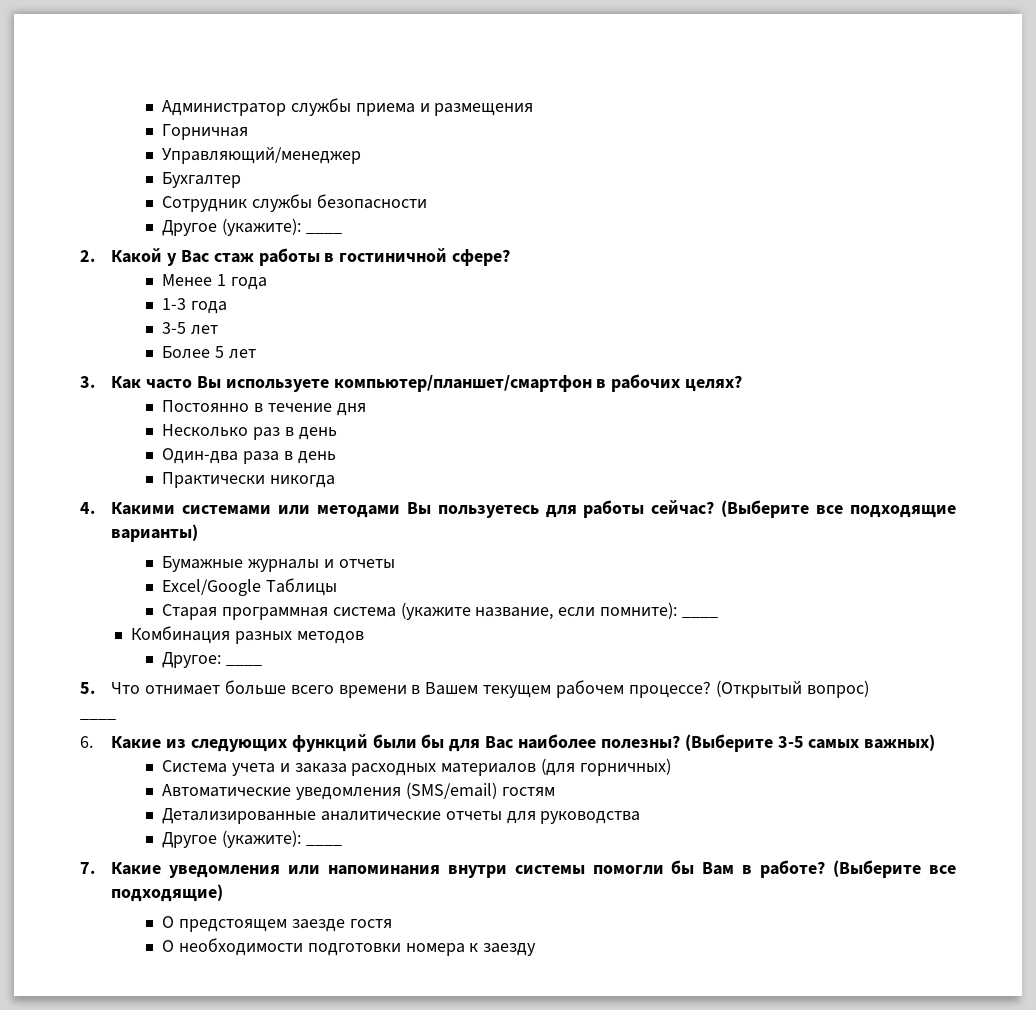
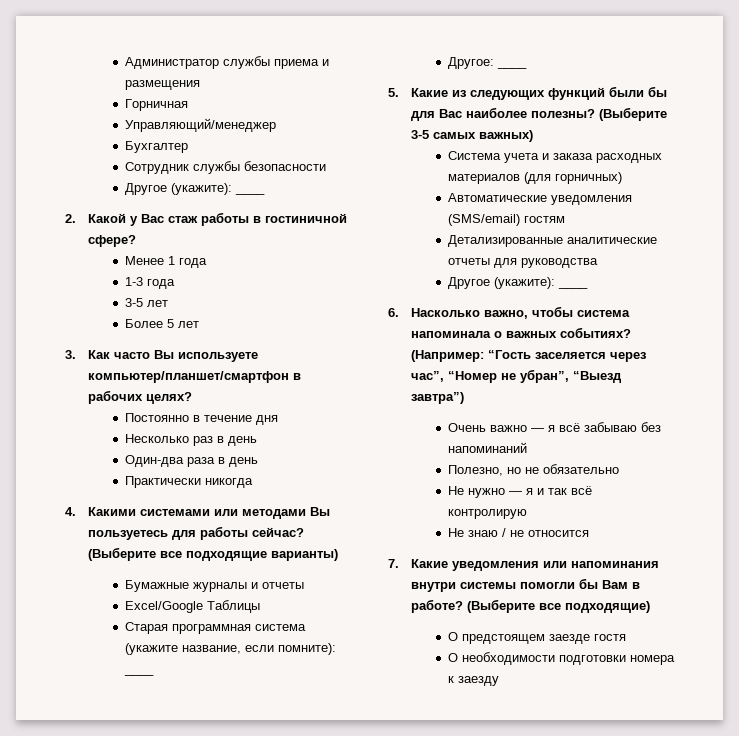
[130,626,364,644] // Комбинация разных методов -> (154, 674) none
[111,680,869,698] [80,718,116,720] [80,736,93,748] Что отнимает больше всего времени в Вашем текущем рабочем процессе? (Открытый вопрос) // ____ // 6. -> (399, 92) none
(342, 845) none -> [388,306,630,319] [410,327,631,338] [410,350,647,362] [410,369,622,383] [410,392,464,404] [447,422,661,432] [447,442,527,453] [447,464,619,476] [447,486,592,498] [447,509,527,519] [447,528,589,537] // 6. Насколько важно, чтобы система напоминала о важных событиях? (Например: “Гость заселяется через час”, “Номер не убран”, “Выезд завтра”) // Очень важно — я всё забываю без напоминаний // Полезно, но не обязательно // Не нужно — я и так всё контролирую // Не знаю / не относится

